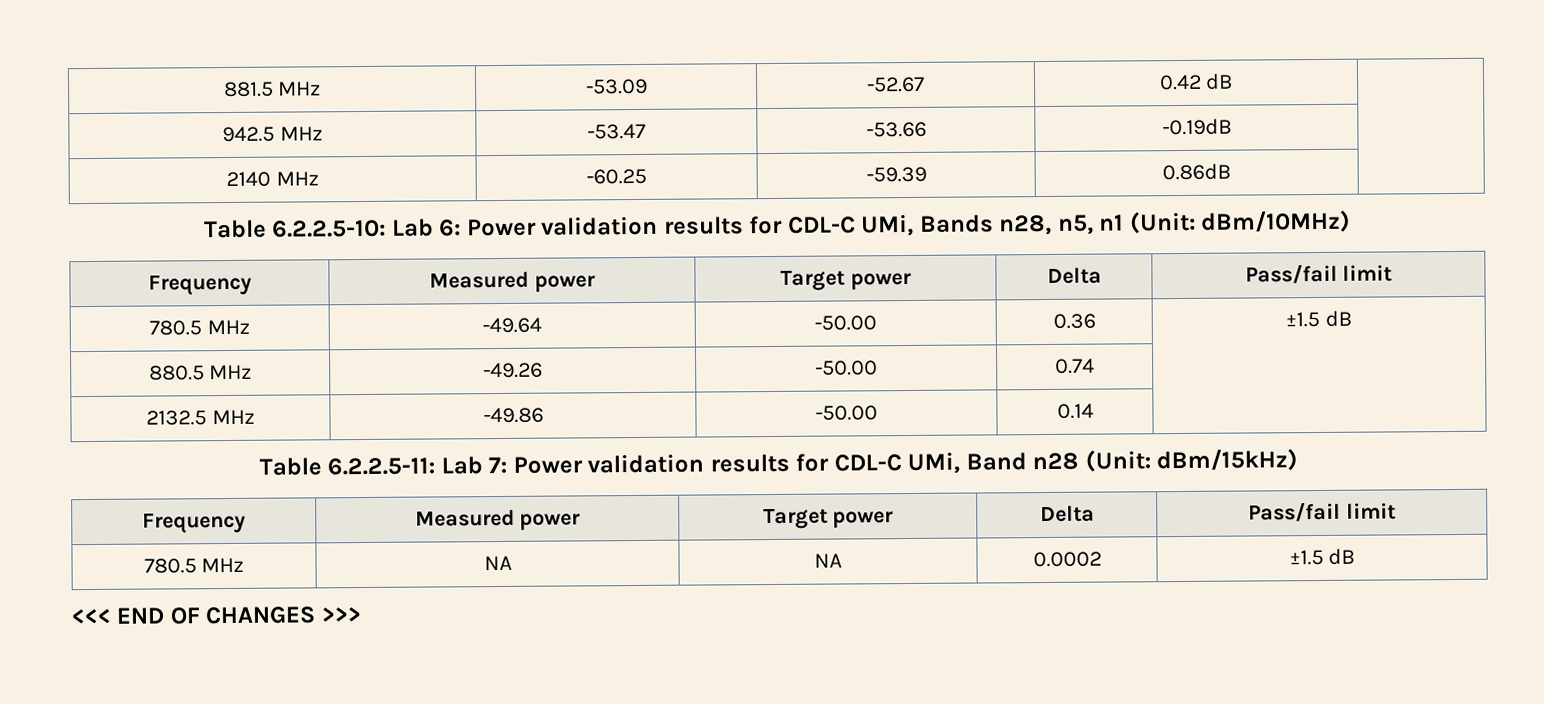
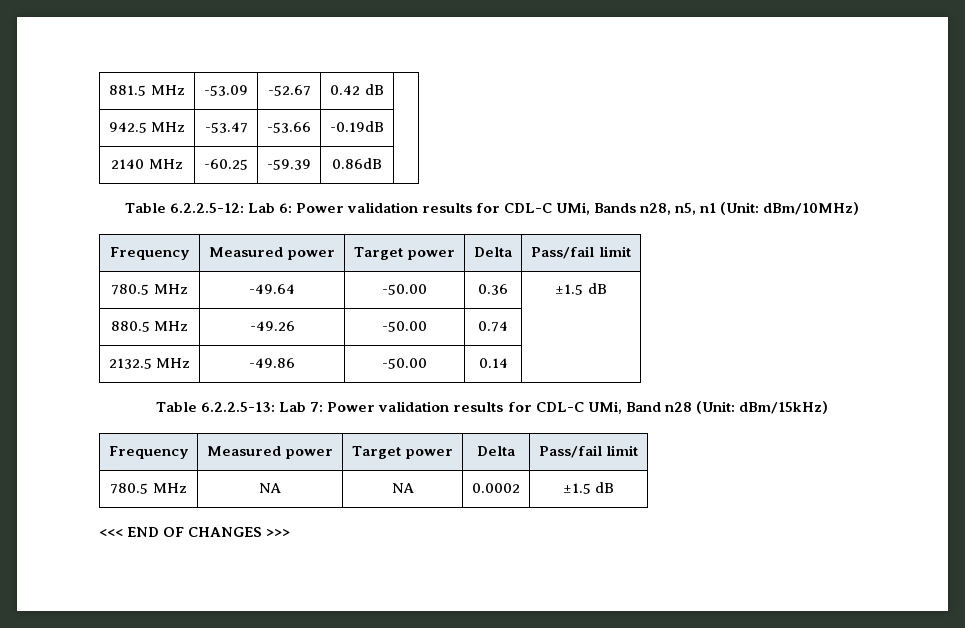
[272,219,387,238] 6.2.2.5-10: -> [169,203,244,213] 6.2.2.5-12:
[327,457,436,476] 6.2.2.5-11: -> [201,402,276,412] 6.2.2.5-13:

